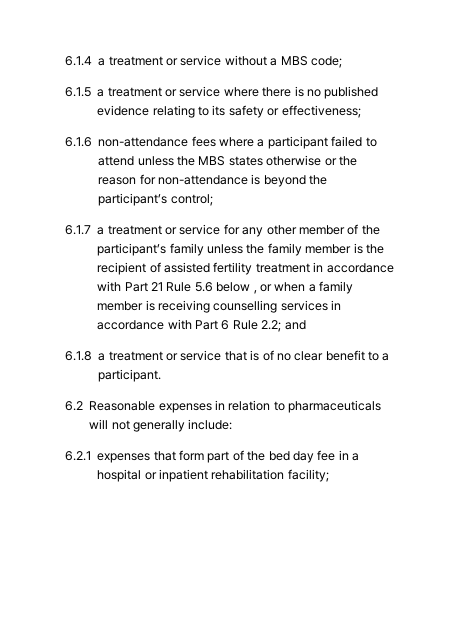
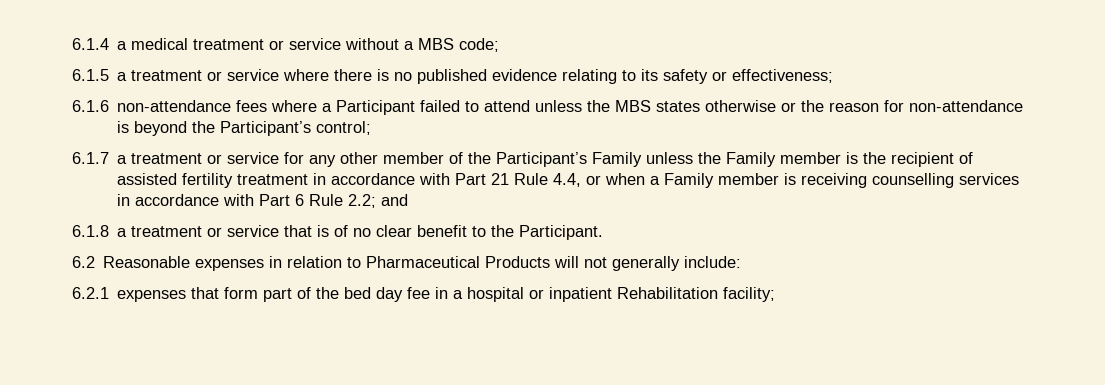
(106, 62) none -> [131,38,189,50] medical
[267,136,328,149] participant -> [336,100,416,115] Participant
[98,193,168,206] participant’s -> [220,121,312,136] Participant’s
[97,243,302,256] participant’s family unless the family -> [496,152,777,167] Participant’s Family unless the Family
[194,282,257,294] 5.6 below , -> [553,173,582,187] 4.4,
[319,281,353,294] family -> [664,173,715,188] Family
[382,353,390,361] [98,369,162,382] a participant. -> [491,225,604,240] the Participant.
[288,400,382,413] pharmaceuticals -> [366,256,551,268] Pharmaceutical Products
[211,469,285,480] rehabilitation -> [617,287,719,299] Rehabilitation

